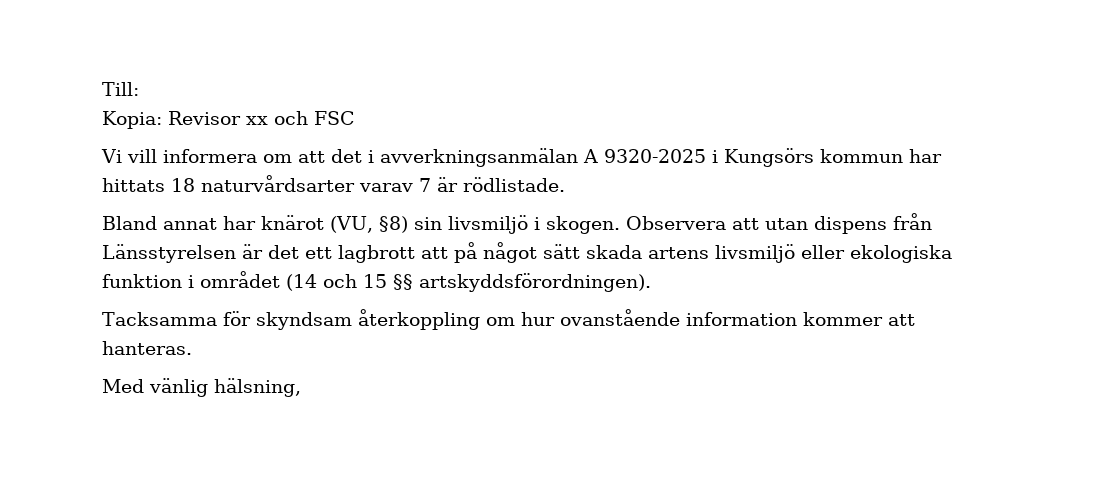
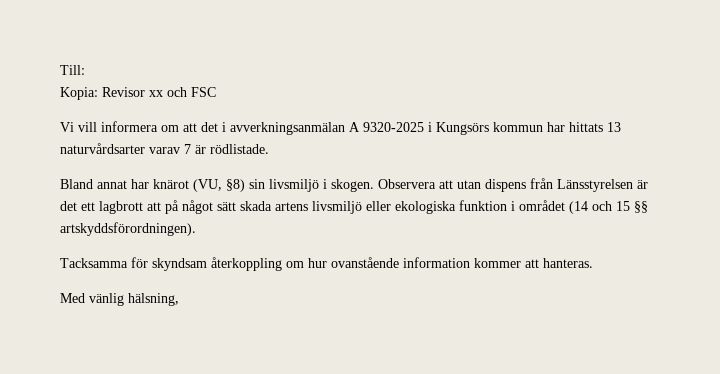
[171,178,195,192] 18 -> [607,122,621,132] 13

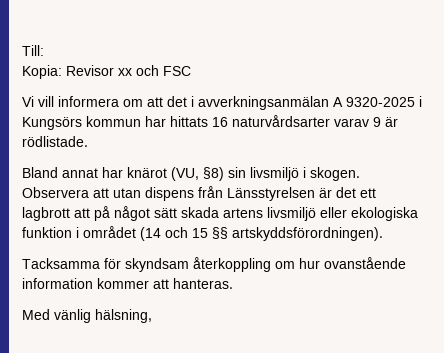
[607,122,621,132] 13 -> [212,117,228,127] 16
[184,144,191,154] 7 -> [373,117,381,127] 9

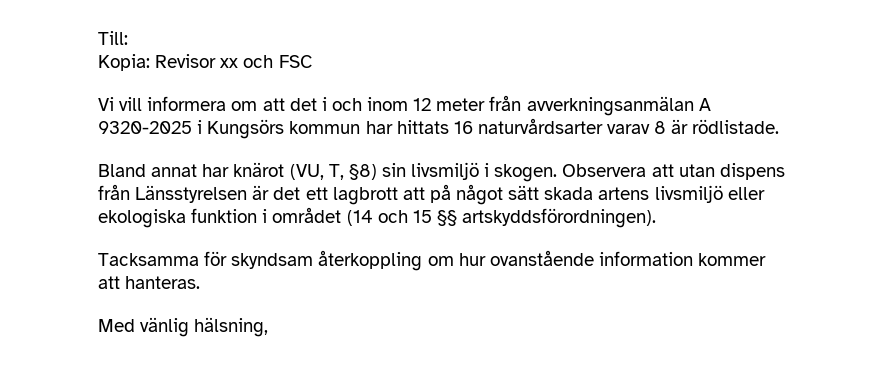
(194, 101) none -> [331,95,522,111] och inom 12 meter från
[373,117,381,127] 9 -> [654,121,667,134] 8
(199, 174) none -> [328,164,344,180] T,

